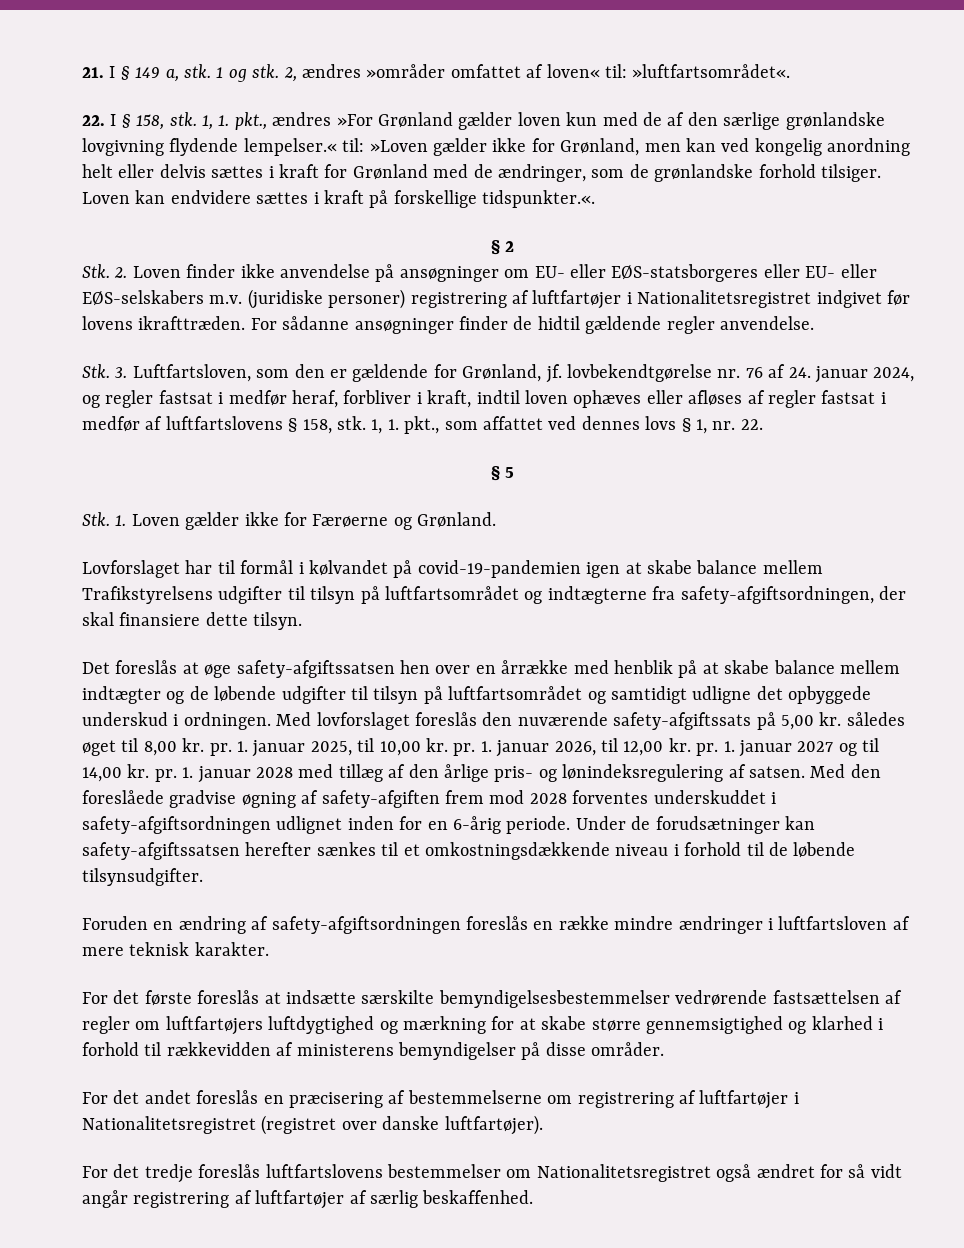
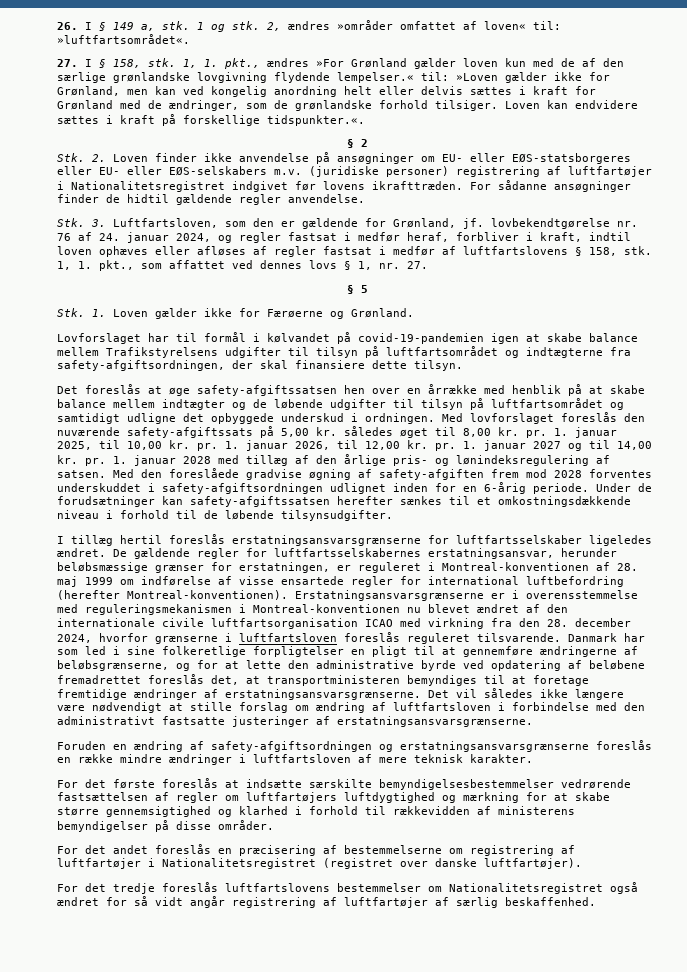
[82,67,104,78] 21. -> [57,22,78,30] 26.
[82,115,105,126] 22. -> [57,59,78,67] 27.
[740,419,763,430] 22. -> [407,261,428,269] 27.
(203, 877) none -> [57,534,652,546] [57,548,617,559] [57,562,638,573] [57,576,624,587] [57,590,638,601] [57,604,568,615] [57,618,631,629] [57,632,645,644] [57,646,638,657] [57,660,645,671] [57,674,589,686] [57,688,624,700] [57,702,645,713] [57,716,533,727] // I tillæg hertil foreslås erstatningsansvarsgrænserne for luftfartsselskaber ligeledes ændret. De gældende regler for luftfartsselskabernes erstatningsansvar, herunder beløbsmæssige grænser for erstatningen, er reguleret i Montreal-konventionen af 28. maj 1999 om indførelse af visse ensartede regler for international luftbefordring (herefter Montreal-konventionen). Erstatningsansvarsgrænserne er i overensstemmelse med reguleringsmekanismen i Montreal-konventionen nu blevet ændret af den internationale civile luftfartsorganisation ICAO med virkning fra den 28. december 2024, hvorfor grænserne i luftfartsloven foreslås reguleret tilsvarende. Danmark har som led i sine folkeretlige forpligtelser en pligt til at gennemføre ændringerne af beløbsgrænserne, og for at lette den administrative byrde ved opdatering af beløbene fremadrettet foreslås det, at transportministeren bemyndiges til at foretage fremtidige ændringer af erstatningsansvarsgrænserne. Det vil således ikke længere være nødvendigt at stille forslag om ændring af luftfartsloven i forbindelse med den administrativt fastsatte justeringer af erstatningsansvarsgrænserne.
(461, 925) none -> [379,741,589,752] og erstatningsansvarsgrænserne

